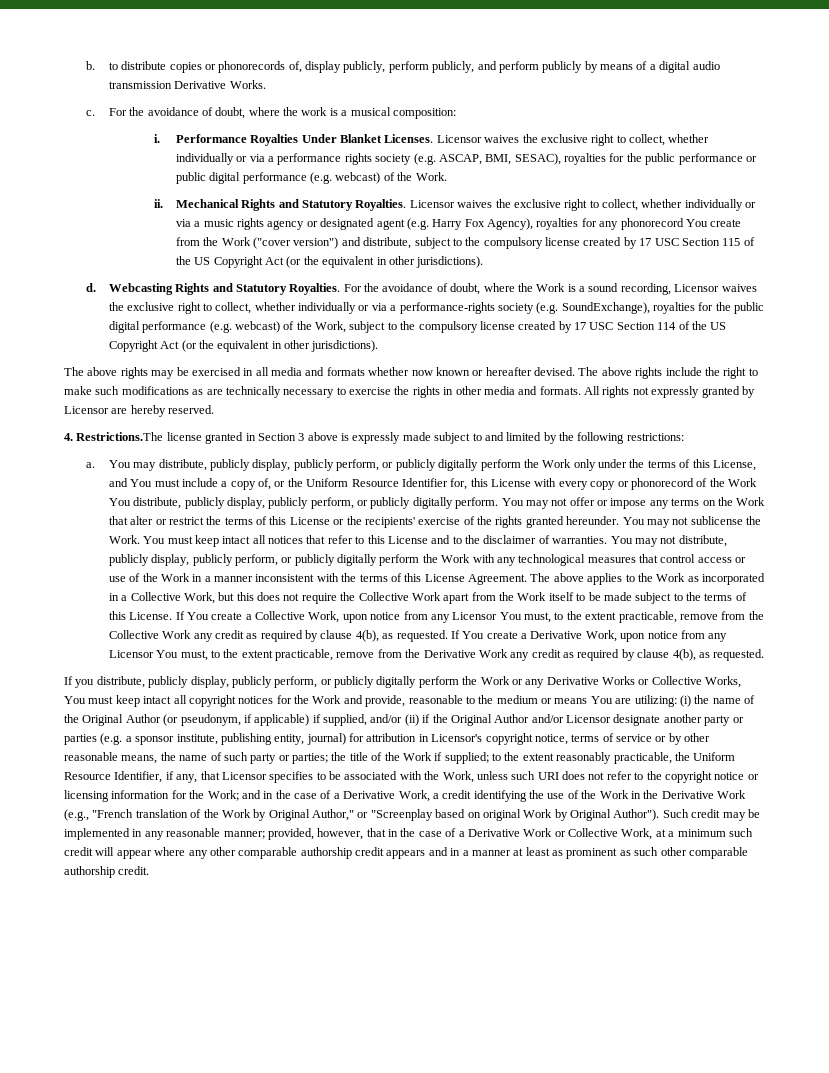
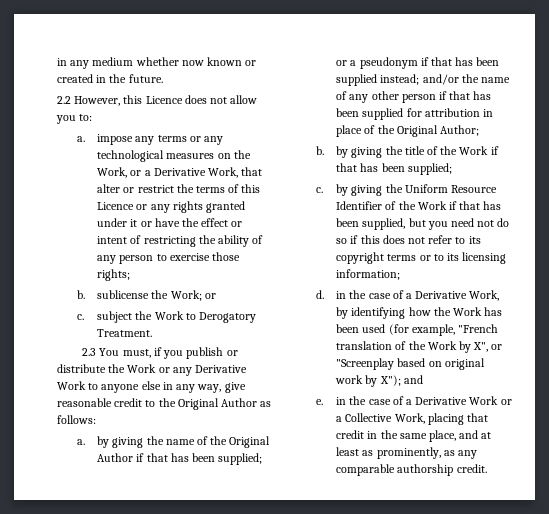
[86,61,720,73] [108,80,266,89] [86,107,456,119] [153,134,710,146] [175,153,757,165] [175,172,447,184] [153,199,757,211] [175,218,742,230] [175,237,755,249] [175,256,484,268] [86,283,757,295] [108,302,765,314] [108,321,727,333] [108,340,379,352] [64,367,758,379] [64,386,755,398] [64,405,215,417] [64,432,684,444] [86,459,756,471] [108,478,758,490] [108,497,766,509] b. to distribute copies or phonorecords of, display publicly, perform publicly, and perform publicly by means of a digital audio transmission Derivative Works. // c. For the avoidance of doubt, where the work is a musical composition: // i. Performance Royalties Under Blanket Licenses. Licensor waives the exclusive right to collect, whether individually or via a performance rights society (e.g. ASCAP, BMI, SESAC), royalties for the public performance or public digital performance (e.g. webcast) of the Work. // ii. Mechanical Rights and Statutory Royalties. Licensor waives the exclusive right to collect, whether individually or via a music rights agency or designated agent (e.g. Harry Fox Agency), royalties for any phonorecord You create from the Work ("cover version") and distribute, subject to the compulsory license created by 17 USC Section 115 of the US Copyright Act (or the equivalent in other jurisdictions). // d. Webcasting Rights and Statutory Royalties. For the avoidance of doubt, where the Work is a sound recording, Licensor waives the exclusive right to collect, whether individually or via a performance-rights society (e.g. SoundExchange), royalties for the public digital performance (e.g. webcast) of the Work, subject to the compulsory license created by 17 USC Section 114 of the US Copyright Act (or the equivalent in other jurisdictions). // The above rights may be exercised in all media and formats whether now known or hereafter devised. The above rights include the right to make such modifications as are technically necessary to exercise the rights in other media and formats. All rights not expressly granted by Licensor are hereby reserved. // 4. Restrictions.The license granted in Section 3 above is expressly made subject to and limited by the following restrictions: // a. You may distribute, publicly display, publicly perform, or publicly digitally perform the Work only under the terms of this License, and You must include a copy of, or the Uniform Resource Identifier for, this License with every copy or phonorecord of the Work You distribute, publicly display, publicly perform, or publicly digitally perform. You may not offer or impose any terms on the Work -> [57,57,257,69] [57,74,163,83] [57,95,258,106] [56,114,93,124] [77,134,224,145] [97,150,251,162] [97,167,239,178] in any medium whether now known or created in the future. // 2.2 However, this Licence does not allow you to: // a. impose any terms or any technological measures on the Work, or a Derivative Work,
[289,516,762,528] [108,535,727,547] [108,554,747,566] [108,573,766,585] [108,592,747,604] [108,611,764,623] [108,630,728,642] [108,649,765,661] [64,676,459,688] License or the recipients' exercise of the rights granted hereunder. You may not sublicense the Work. You must keep intact all notices that refer to this License and to the disclaimer of warranties. You may not distribute, publicly display, publicly perform, or publicly digitally perform the Work with any technological measures that control access or use of the Work in a manner inconsistent with the terms of this License Agreement. The above applies to the Work as incorporated in a Collective Work, but this does not require the Collective Work apart from the Work itself to be made subject to the terms of this License. If You create a Collective Work, upon notice from any Licensor You must, to the extent practicable, remove from the Collective Work any credit as required by clause 4(b), as requested. If You create a Derivative Work, upon notice from any Licensor You must, to the extent practicable, remove from the Derivative Work any credit as required by clause 4(b), as requested. // If you distribute, publicly display, publicly perform, or publicly digitally perform -> [97,201,246,213] [97,218,243,227] [97,235,264,247] [97,252,241,264] [97,269,131,281] [77,290,216,301] [77,311,257,323] [97,329,153,337] [82,347,238,359] [57,364,106,373] Licence or any rights granted under it or have the effect or intent of restricting the ability of any person to exercise those rights; // b. sublicense the Work; or // c. subject the Work to Derogatory Treatment. // 2.3 You must, if you publish or distribute
[602,676,742,688] [64,695,691,707] Works or Collective Works, You must keep intact all copyright notices for the Work and provide, reasonable to the medium or means You are utilizing: (i) -> [57,381,246,393] [57,398,272,410] [57,415,96,424] [77,436,144,448] Work to anyone else in any way, give reasonable credit to the Original Author as follows: // a. by giving
[163,714,744,726] [64,733,711,745] [64,752,328,764] (or pseudonym, if applicable) if supplied, and/or (ii) if the Original Author and/or Licensor designate another party or parties (e.g. a sponsor institute, publishing entity, journal) for attribution in Licensor's copyright notice, terms of service or by other reasonable means, the name of such party or parties; -> [136,453,263,465] [336,57,500,69] [336,74,511,86] [336,91,492,103] [336,108,494,120] [336,125,480,137] [316,146,383,158] if that has been supplied; or a pseudonym if that has been supplied instead; and/or the name of any other person if that has been supplied for attribution in place of the Original Author; // b. by giving
[444,752,736,764] [64,771,759,783] [64,790,261,802] supplied; to the extent reasonably practicable, the Uniform Resource Identifier, if any, that Licensor specifies to be associated with the Work, unless such URI does not refer to the copyright notice or licensing information for the Work; and -> [336,163,452,175] [316,184,498,196] [336,201,502,210] [336,218,510,230] [336,235,481,244] [336,252,507,264] [336,269,401,280] [316,290,325,299] that has been supplied; // c. by giving the Uniform Resource Identifier of the Work if that has been supplied, but you need not do so if this does not refer to its copyright terms or to its licensing information; // d.
[432,790,746,802] [64,809,89,821] a credit identifying the use of the Work in the Derivative Work (e.g., -> [336,307,503,319] [336,324,455,336] by identifying how the Work has been used (for example,
[268,809,354,821] Original Author," -> [473,342,489,352] X",
[523,809,760,821] [64,828,386,840] Work by Original Author"). Such credit may be implemented in any reasonable manner; provided, however, that -> [335,375,423,387] [316,399,324,405] work by X"); and // e.
[568,828,753,840] [64,847,687,859] Collective Work, at a minimum such credit will appear where any other comparable authorship credit appears and in a manner at least as prominent as such other -> [336,413,489,425] [336,430,492,442] [336,447,478,459] a Collective Work, placing that credit in the same place, and at least as prominently, as any

